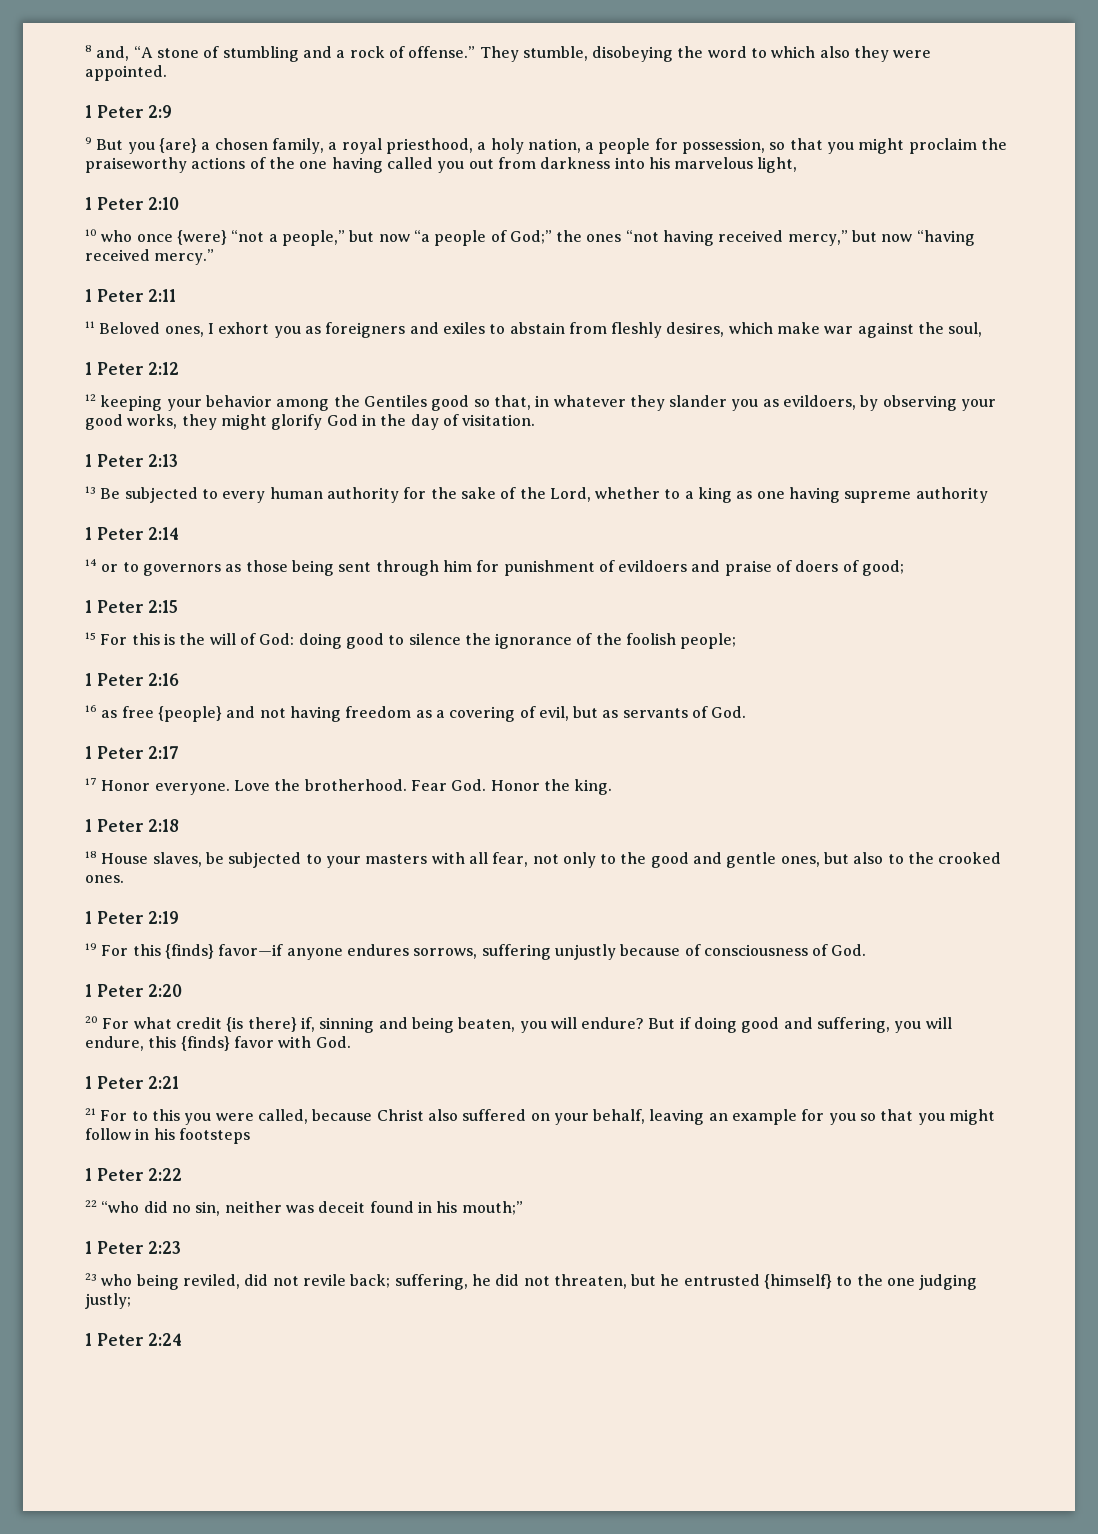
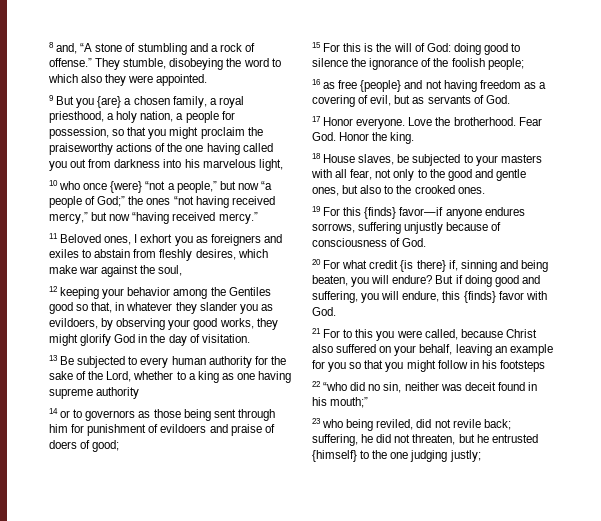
[85,105,173,118] // 1 Peter 2:9 -> (208, 80) none
[85,197,180,210] // 1 Peter 2:10 -> (283, 165) none
[85,289,177,302] // 1 Peter 2:11 -> (258, 218) none
[85,362,180,375] // 1 Peter 2:12 -> (183, 270) none
[85,454,179,467] // 1 Peter 2:13 -> (250, 338) none
[85,527,180,540] // 1 Peter 2:14 -> (140, 393) none
[85,600,179,613] // 1 Peter 2:15 -> (120, 446) none
[85,673,180,686] // 1 Peter 2:16 -> (524, 64) none
[85,746,180,759] // 1 Peter 2:17 -> (510, 99) none
[85,819,180,832] // 1 Peter 2:18 -> (415, 138) none
[85,911,180,924] // 1 Peter 2:19 -> (485, 190) none
[85,984,183,997] // 1 Peter 2:20 -> (427, 242) none
[85,1076,180,1089] // 1 Peter 2:21 -> (336, 311) none
[85,1168,183,1181] // 1 Peter 2:22 -> (545, 366) none
[85,1241,182,1254] // 1 Peter 2:23 -> (369, 402) none
[85,1333,183,1346] // 1 Peter 2:24 -> (481, 456) none

